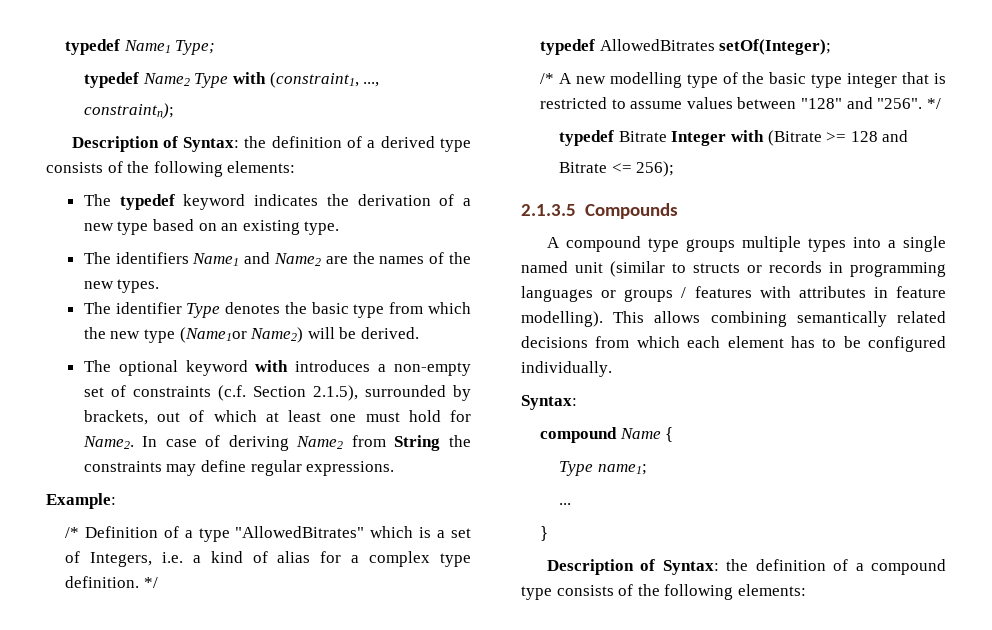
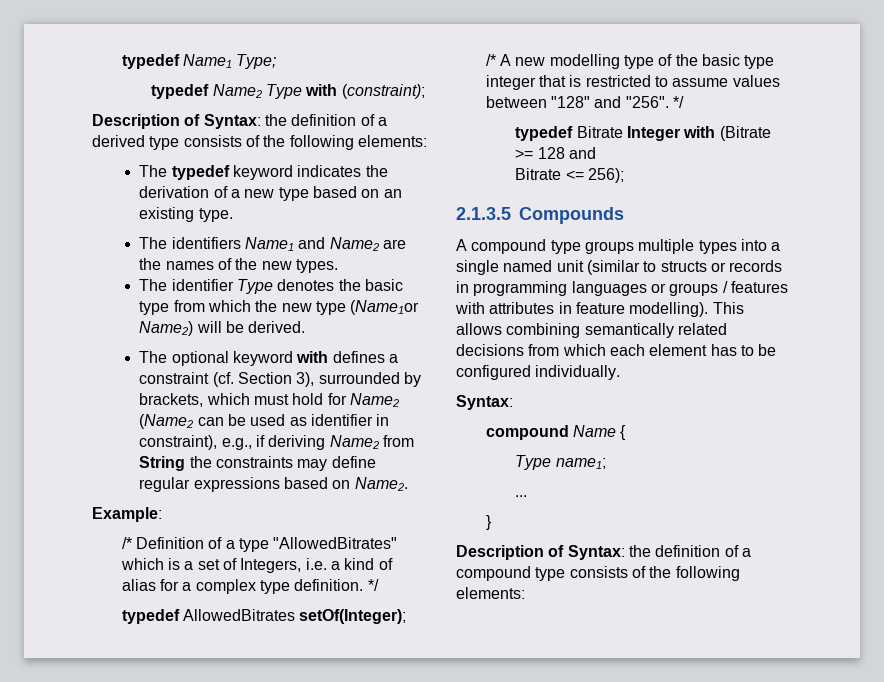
[269,72,380,88] [84,103,175,119] (constraint1, ..., // constraintn); -> [341,84,425,99] (constraint);
[295,360,471,376] [83,385,471,401] [83,410,471,425] [82,435,221,449] introduces a non-empty set of constraints (c.f. Section 2.1.5), surrounded by brackets, out of which at least one must hold for Name2. In case of -> [332,351,398,363] [139,372,421,387] [139,393,399,407] [139,414,390,429] [139,435,265,450] defines a constraint (cf. Section 3), surrounded by brackets, which must hold for Name2 (Name2 can be used as identifier in constraint), e.g., if
[306,461,395,476] expressions. -> [193,477,408,492] expressions based on Name2.

